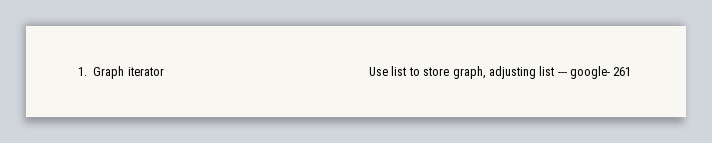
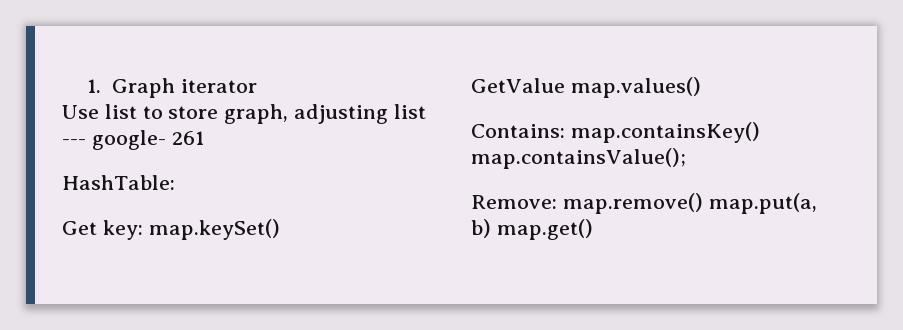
(632, 71) none -> [62,175,175,190] [62,219,280,240] [471,77,701,98] [471,122,760,143] [471,148,686,169] [471,193,817,214] [471,219,593,240] // HashTable: // Get key: map.keySet() // GetValue map.values() // Contains: map.containsKey() map.containsValue(); // Remove: map.remove() map.put(a, b) map.get()

